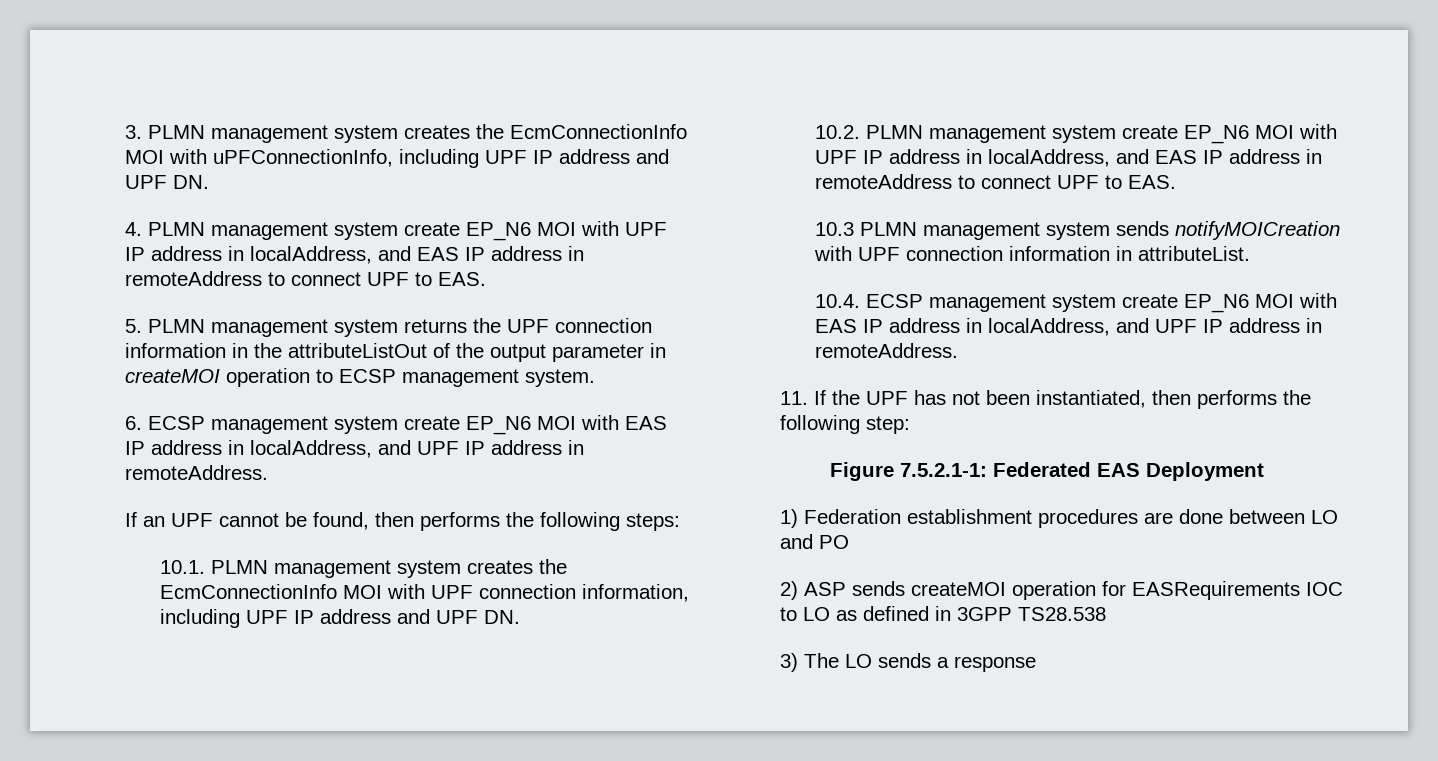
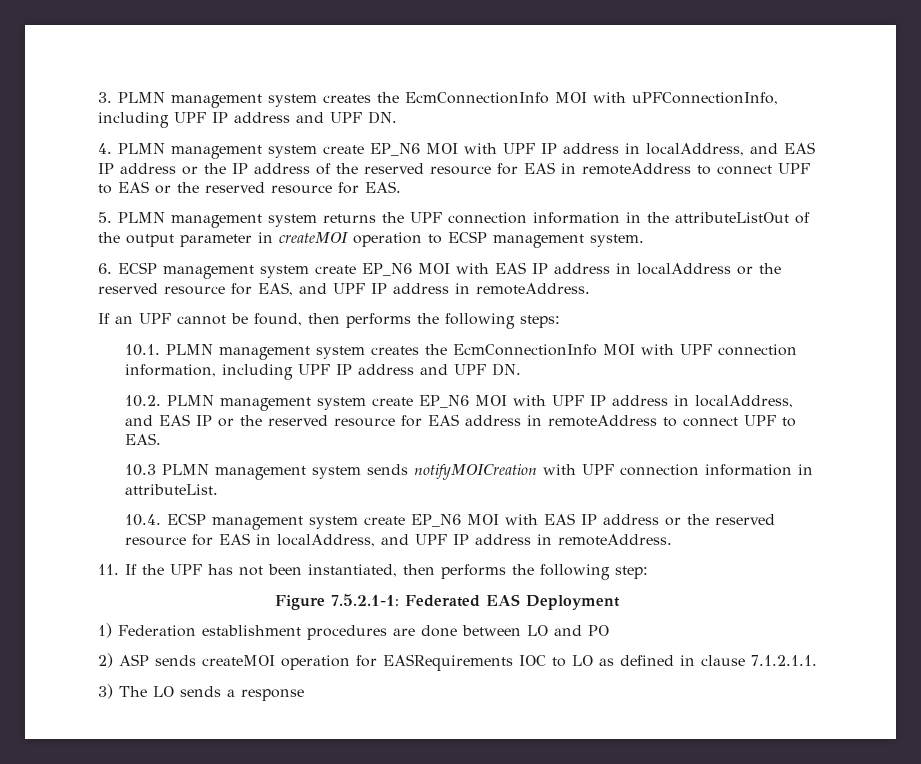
[568,246,585,261] [125,271,433,286] in remoteAddress to connect UPF to -> [181,162,810,175] [97,181,359,194] or the IP address of the reserved resource for EAS in remoteAddress to connect UPF to EAS or the reserved resource for
[250,440,373,458] localAddress, -> [636,263,781,275] [97,282,293,296] localAddress or the reserved resource for EAS,
(1223, 157) none -> [218,414,460,427] or the reserved resource for EAS
(960, 325) none -> [665,514,776,526] [125,533,251,546] or the reserved resource for EAS
[957,607,1107,621] 3GPP TS28.538 -> [700,655,817,666] clause 7.1.2.1.1.

